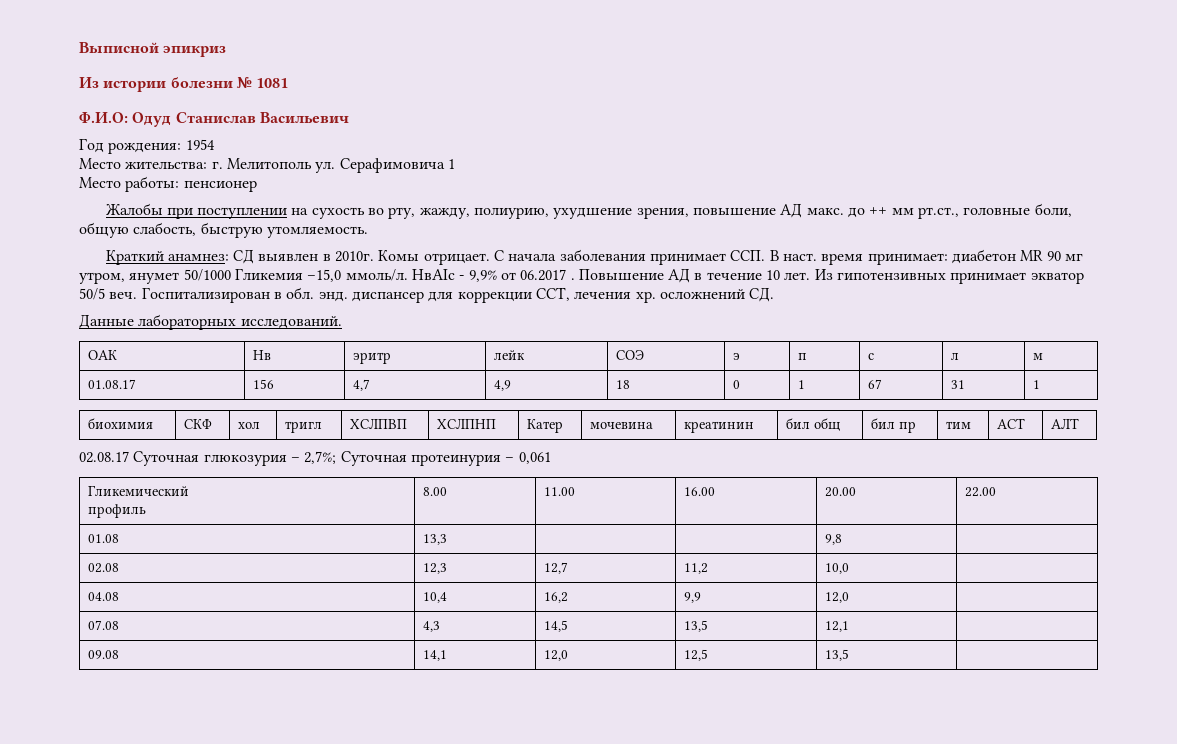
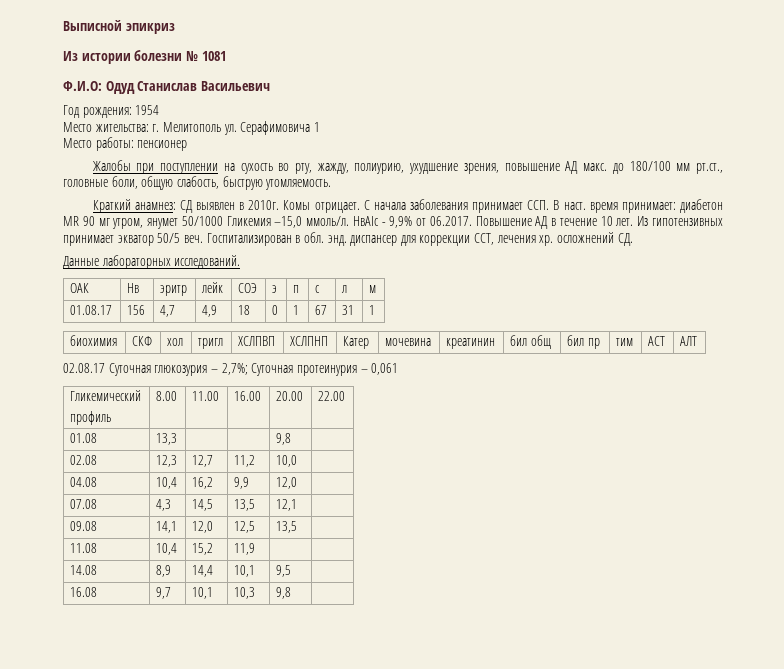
[869,207,888,215] ++ -> [629,161,671,171] 180/100
[520,269,575,281] 06.2017 . -> [429,216,472,226] 06.2017.
(850, 655) none -> [70,543,98,553] [156,543,178,555] [192,543,214,555] [234,543,256,555] [70,565,98,575] [156,565,172,577] [192,565,214,577] [234,565,256,577] [276,565,292,577] [70,587,98,597] [156,587,172,599] [192,587,214,599] [234,587,256,599] [276,587,292,599] // 11.08 | 10,4 | 15,2 | 11,9 | | // 14.08 | 8,9 | 14,4 | 10,1 | 9,5 | // 16.08 | 9,7 | 10,1 | 10,3 | 9,8 |

